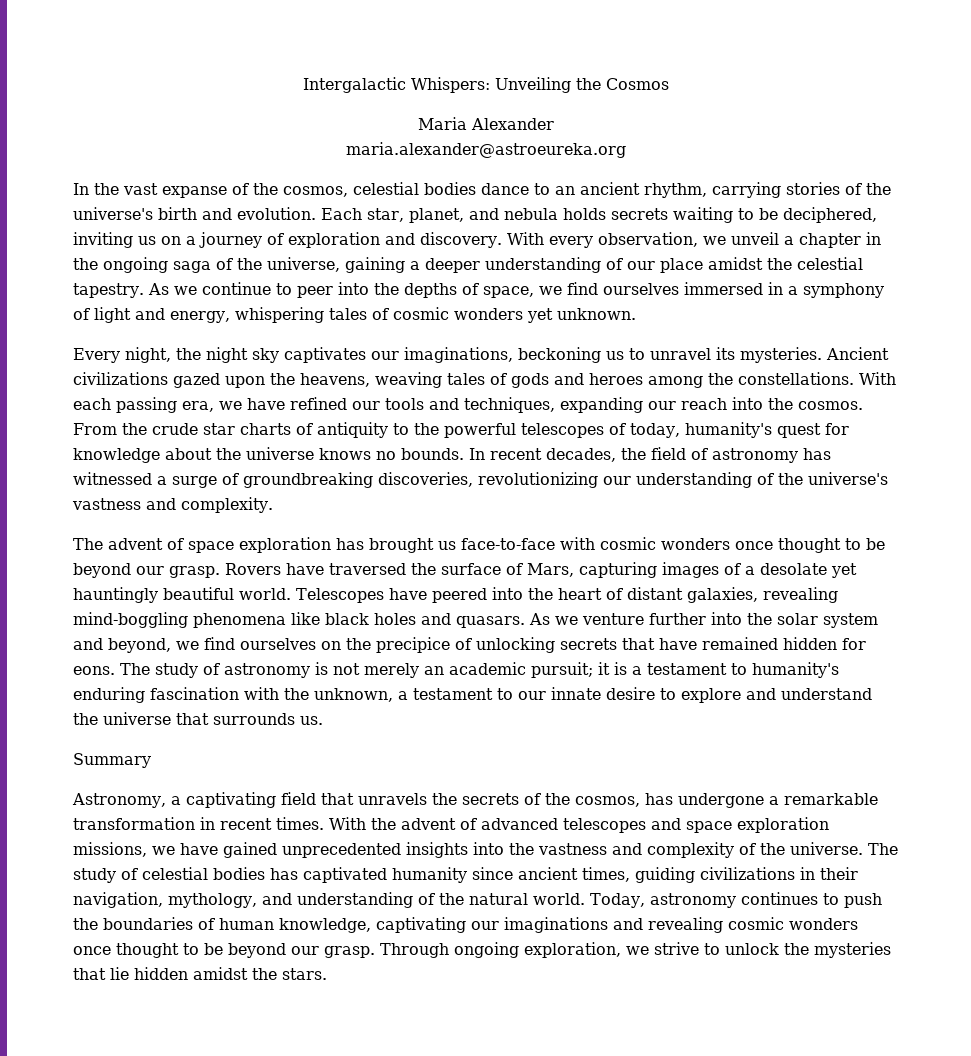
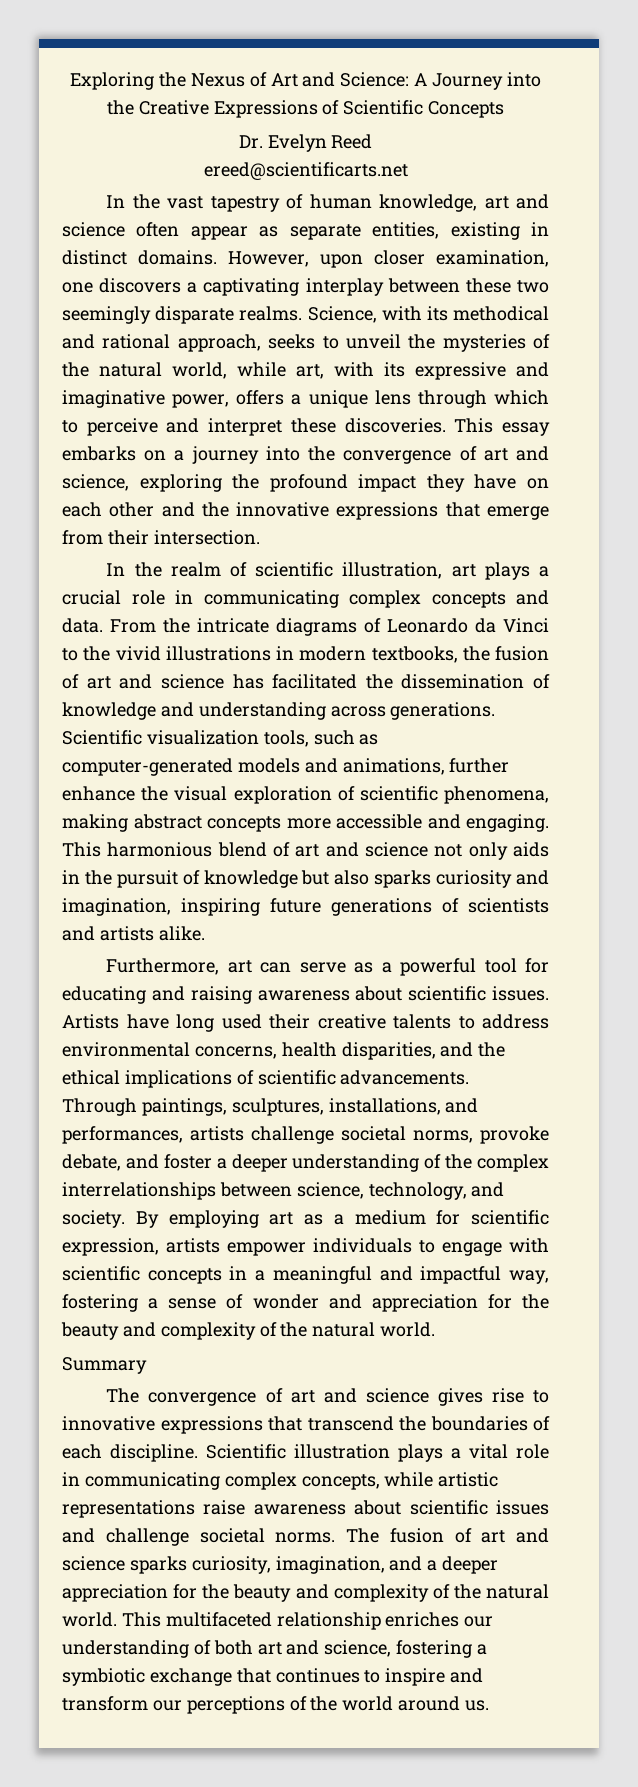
[302,77,669,93] [417,117,554,130] [345,142,626,158] [73,182,891,198] [73,207,877,223] [73,232,881,248] [73,257,863,273] [73,282,884,298] [73,307,636,323] [73,347,889,363] [73,372,896,388] [73,397,863,413] [73,422,849,438] [73,447,831,463] [73,472,888,488] [72,497,273,513] [73,537,885,553] [73,562,857,578] [73,587,838,603] [73,612,878,628] [73,637,866,653] [73,662,839,678] [73,687,872,703] [73,712,323,725] [73,753,151,768] [72,792,878,808] [73,817,829,833] [73,842,898,858] [73,867,858,883] [73,892,882,908] [73,917,858,933] [73,942,891,958] [73,967,327,980] Intergalactic Whispers: Unveiling the Cosmos // Maria Alexander // maria.alexander@astroeureka.org // In the vast expanse of the cosmos, celestial bodies dance to an ancient rhythm, carrying stories of the universe's birth and evolution. Each star, planet, and nebula holds secrets waiting to be deciphered, inviting us on a journey of exploration and discovery. With every observation, we unveil a chapter in the ongoing saga of the universe, gaining a deeper understanding of our place amidst the celestial tapestry. As we continue to peer into the depths of space, we find ourselves immersed in a symphony of light and energy, whispering tales of cosmic wonders yet unknown. // Every night, the night sky captivates our imaginations, beckoning us to unravel its mysteries. Ancient civilizations gazed upon the heavens, weaving tales of gods and heroes among the constellations. With each passing era, we have refined our tools and techniques, expanding our reach into the cosmos. From the crude star charts of antiquity to the powerful telescopes of today, humanity's quest for knowledge about the universe knows no bounds. In recent decades, the field of astronomy has witnessed a surge of groundbreaking discoveries, revolutionizing our understanding of the universe's vastness and complexity. // The advent of space exploration has brought us face-to-face with cosmic wonders once thought to be beyond our grasp. Rovers have traversed the surface of Mars, capturing images of a desolate yet hauntingly beautiful world. Telescopes have peered into the heart of distant galaxies, revealing mind-boggling phenomena like black holes and quasars. As we venture further into the solar system and beyond, we find ourselves on the precipice of unlocking secrets that have remained hidden for eons. The study of astronomy is not merely an academic pursuit; it is a testament to humanity's enduring fascination with the unknown, a testament to our innate desire to explore and understand the universe that surrounds us. // Summary // Astronomy, a captivating field that unravels the secrets of the cosmos, has undergone a remarkable transformation in recent times. With the advent of advanced telescopes and space exploration missions, we have gained unprecedented insights into the vastness and complexity of the universe. The study of celestial bodies has captivated humanity since ancient times, guiding civilizations in their navigation, mythology, and understanding of the natural world. Today, astronomy continues to push the boundaries of human knowledge, captivating our imaginations and revealing cosmic wonders once thought to be beyond our grasp. Through ongoing exploration, we strive to unlock the mysteries that lie hidden amidst the stars. -> [70,72,541,90] [106,100,505,118] [238,134,373,152] [203,162,408,180] [106,194,549,212] [62,222,549,240] [62,250,549,268] [62,278,549,296] [62,306,550,324] [62,334,550,352] [62,362,549,380] [62,390,549,408] [62,418,550,436] [62,446,549,464] [62,474,549,492] [62,502,549,520] [62,530,260,545] [106,562,549,580] [62,590,549,608] [62,618,549,636] [62,646,549,663] [62,674,550,689] [62,702,496,720] [62,730,379,747] [62,758,510,776] [62,786,549,804] [62,814,549,832] [62,842,549,860] [62,870,550,888] [62,898,549,916] [62,926,205,941] [106,958,549,976] [62,986,549,1004] [62,1014,549,1032] [62,1042,506,1060] [62,1070,470,1088] [62,1098,479,1116] [62,1126,549,1144] [62,1154,549,1172] [62,1182,505,1200] [62,1210,549,1228] [62,1238,549,1256] [62,1266,549,1284] [62,1294,549,1312] [61,1322,436,1340] [62,1357,147,1374] [106,1388,549,1406] [62,1416,550,1434] [62,1444,549,1462] [62,1472,499,1490] [62,1500,549,1518] [62,1528,549,1546] [62,1556,499,1574] [62,1584,549,1602] [62,1612,494,1630] [62,1640,488,1658] [62,1668,484,1686] [62,1696,490,1714] Exploring the Nexus of Art and Science: A Journey into the Creative Expressions of Scientific Concepts // Dr. Evelyn Reed // ereed@scientificarts.net // In the vast tapestry of human knowledge, art and science often appear as separate entities, existing in distinct domains. However, upon closer examination, one discovers a captivating interplay between these two seemingly disparate realms. Science, with its methodical and rational approach, seeks to unveil the mysteries of the natural world, while art, with its expressive and imaginative power, offers a unique lens through which to perceive and interpret these discoveries. This essay embarks on a journey into the convergence of art and science, exploring the profound impact they have on each other and the innovative expressions that emerge from their intersection. // In the realm of scientific illustration, art plays a crucial role in communicating complex concepts and data. From the intricate diagrams of Leonardo da Vinci to the vivid illustrations in modern textbooks, the fusion of art and science has facilitated the dissemination of knowledge and understanding across generations. Scientific visualization tools, such as computer-generated models and animations, further enhance the visual exploration of scientific phenomena, making abstract concepts more accessible and engaging. This harmonious blend of art and science not only aids in the pursuit of knowledge but also sparks curiosity and imagination, inspiring future generations of scientists and artists alike. // Furthermore, art can serve as a powerful tool for educating and raising awareness about scientific issues. Artists have long used their creative talents to address environmental concerns, health disparities, and the ethical implications of scientific advancements. Through paintings, sculptures, installations, and performances, artists challenge societal norms, provoke debate, and foster a deeper understanding of the complex interrelationships between science, technology, and society. By employing art as a medium for scientific expression, artists empower individuals to engage with scientific concepts in a meaningful and impactful way, fostering a sense of wonder and appreciation for the beauty and complexity of the natural world. // Summary // The convergence of art and science gives rise to innovative expressions that transcend the boundaries of each discipline. Scientific illustration plays a vital role in communicating complex concepts, while artistic representations raise awareness about scientific issues and challenge societal norms. The fusion of art and science sparks curiosity, imagination, and a deeper appreciation for the beauty and complexity of the natural world. This multifaceted relationship enriches our understanding of both art and science, fostering a symbiotic exchange that continues to inspire and transform our perceptions of the world around us.

